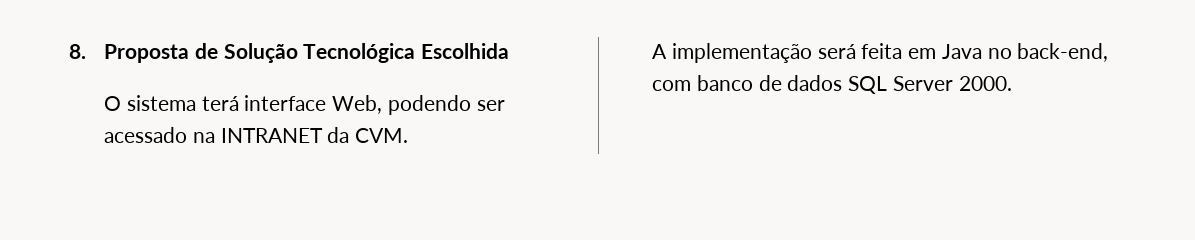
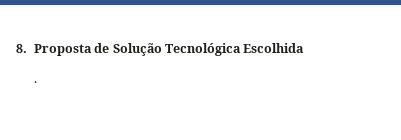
[104,95,505,115] [104,127,409,143] [652,43,1109,63] [652,75,1012,94] O sistema terá interface Web, podendo ser acessado na INTRANET da CVM. // A implementação será feita em Java no back-end, com banco de dados SQL Server 2000. -> [33,81,37,83] .

